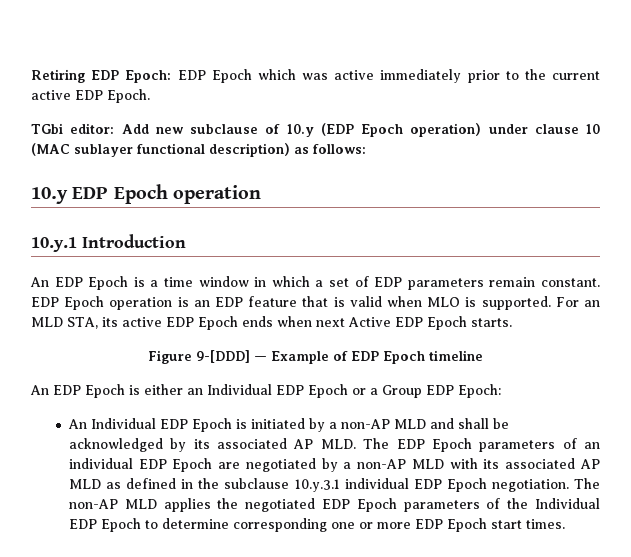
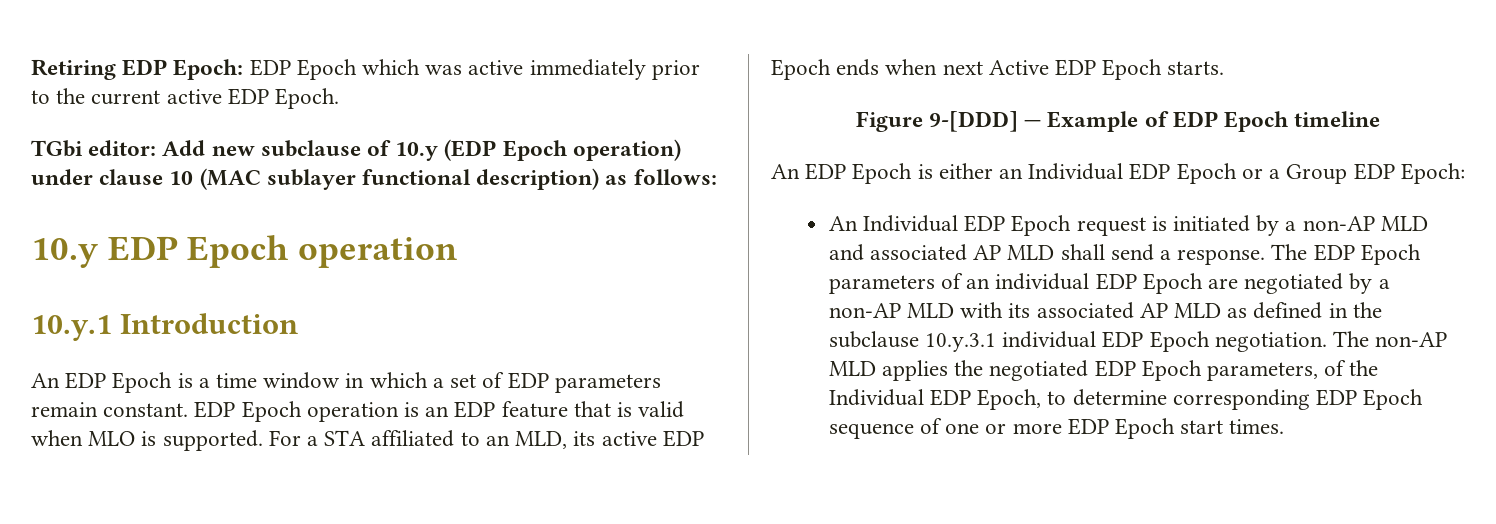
[584,300,600,307] [31,317,98,329] an MLD STA, -> [307,430,568,449] a STA affiliated to an MLD,
(232, 425) none -> [1076,217,1146,236] request
[457,418,509,429] [68,438,356,452] shall be acknowledged by its associated AP MLD. -> [869,244,1266,265] associated AP MLD shall send a response.
[403,500,480,512] parameters -> [1207,362,1319,381] parameters,
[100,518,141,532] Epoch -> [977,389,1042,410] Epoch,
(327, 525) none -> [1316,389,1424,410] [828,418,942,439] EDP Epoch sequence of

